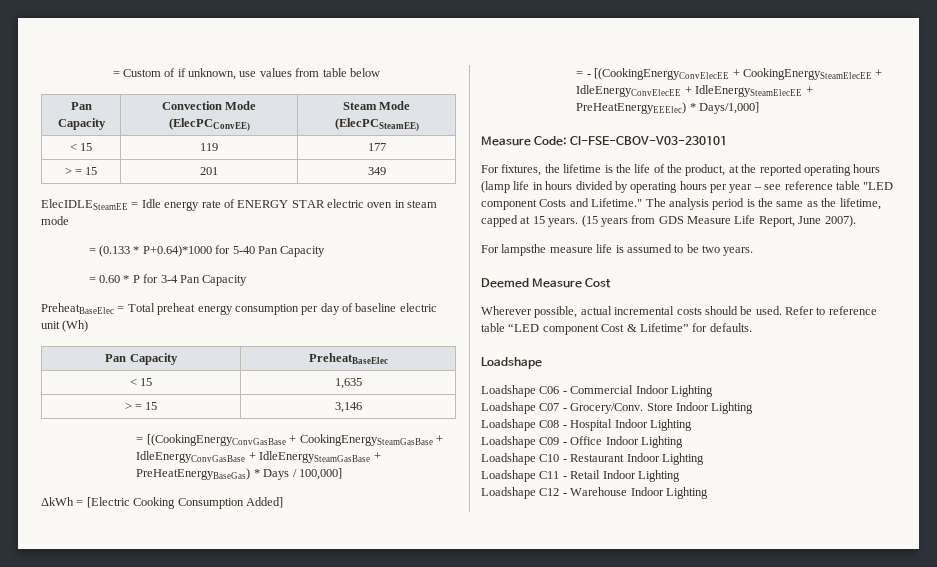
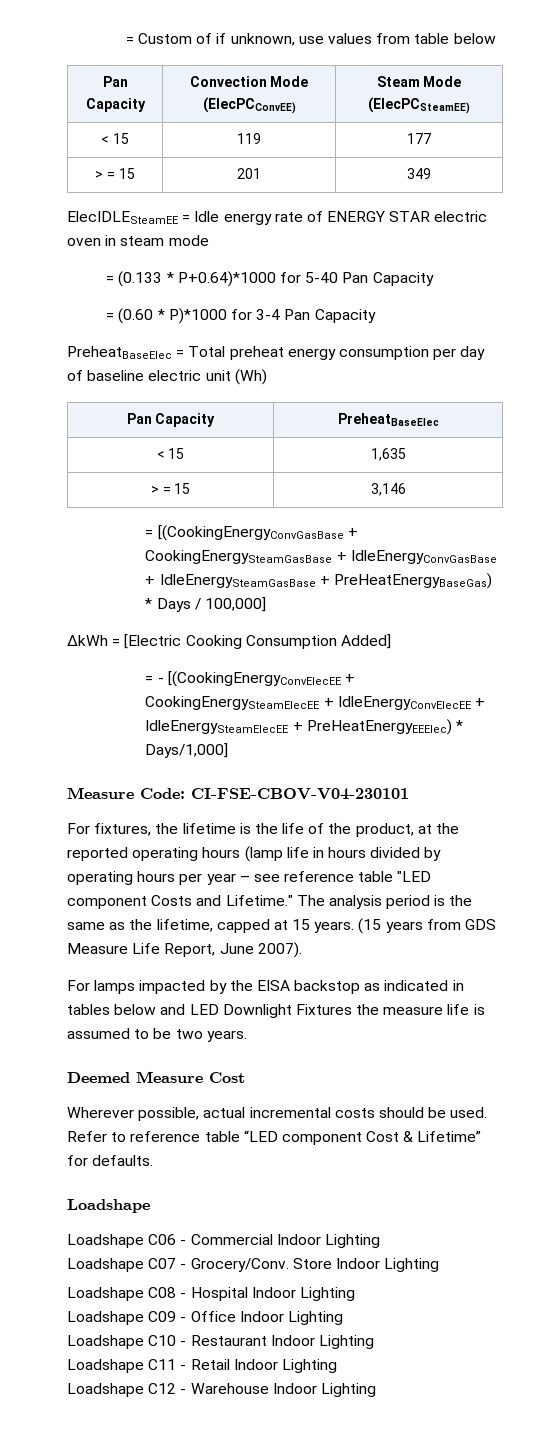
[99,275,140,283] 0.60 * P -> [118,308,227,324] (0.60 * P)*1000
[570,136,728,146] CI-FSE-CBOV-V03-230101 -> [191,788,409,800] CI-FSE-CBOV-V04-230101
[501,244,547,256] lampsthe -> [94,980,464,994] [67,1004,380,1018] lamps impacted by the EISA backstop as indicated in tables below and LED Downlight Fixtures the

